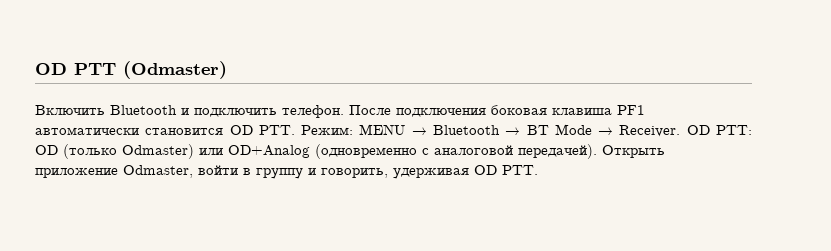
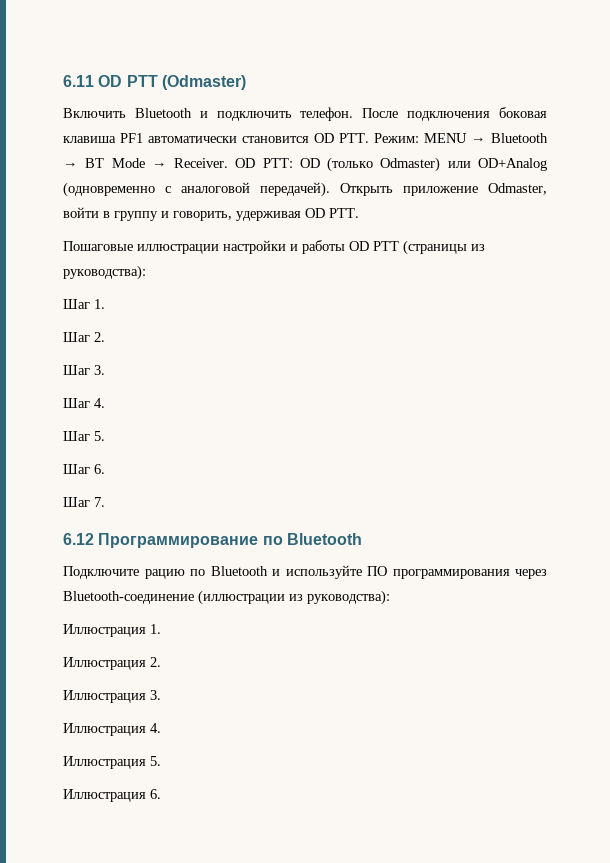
(35, 69) none -> [63,75,94,87] 6.11
(538, 170) none -> [63,240,485,255] [63,265,146,280] [63,299,105,309] [63,332,105,342] [63,365,105,375] [63,398,105,408] [63,431,105,441] [63,464,105,474] [63,497,105,507] [63,533,362,548] [63,565,547,579] [63,590,390,605] [63,624,161,637] [63,657,161,670] [63,690,161,703] [63,723,161,736] [63,756,161,769] [63,789,161,802] // Пошаговые иллюстрации настройки и работы OD PTT (страницы из руководства): // Шаг 1. // Шаг 2. // Шаг 3. // Шаг 4. // Шаг 5. // Шаг 6. // Шаг 7. // 6.12 Программирование по Bluetooth // Подключите рацию по Bluetooth и используйте ПО программирования через Bluetooth-соединение (иллюстрации из руководства): // Иллюстрация 1. // Иллюстрация 2. // Иллюстрация 3. // Иллюстрация 4. // Иллюстрация 5. // Иллюстрация 6.

